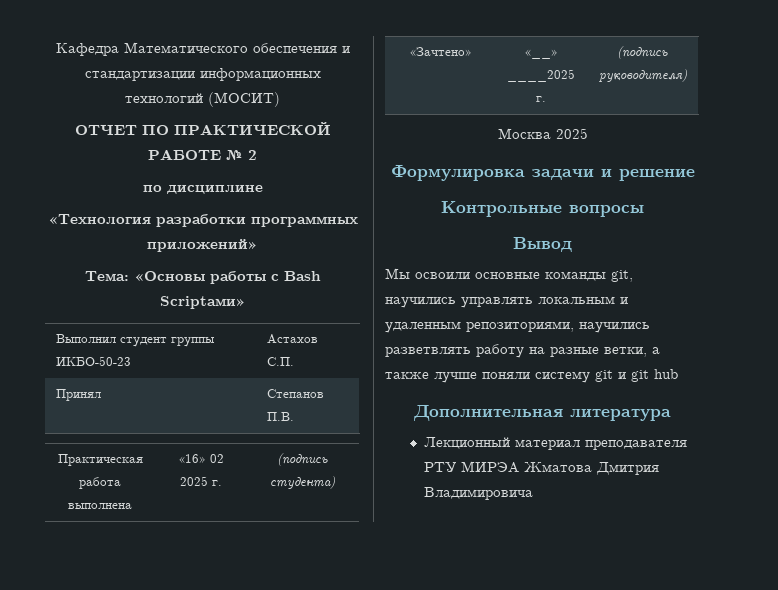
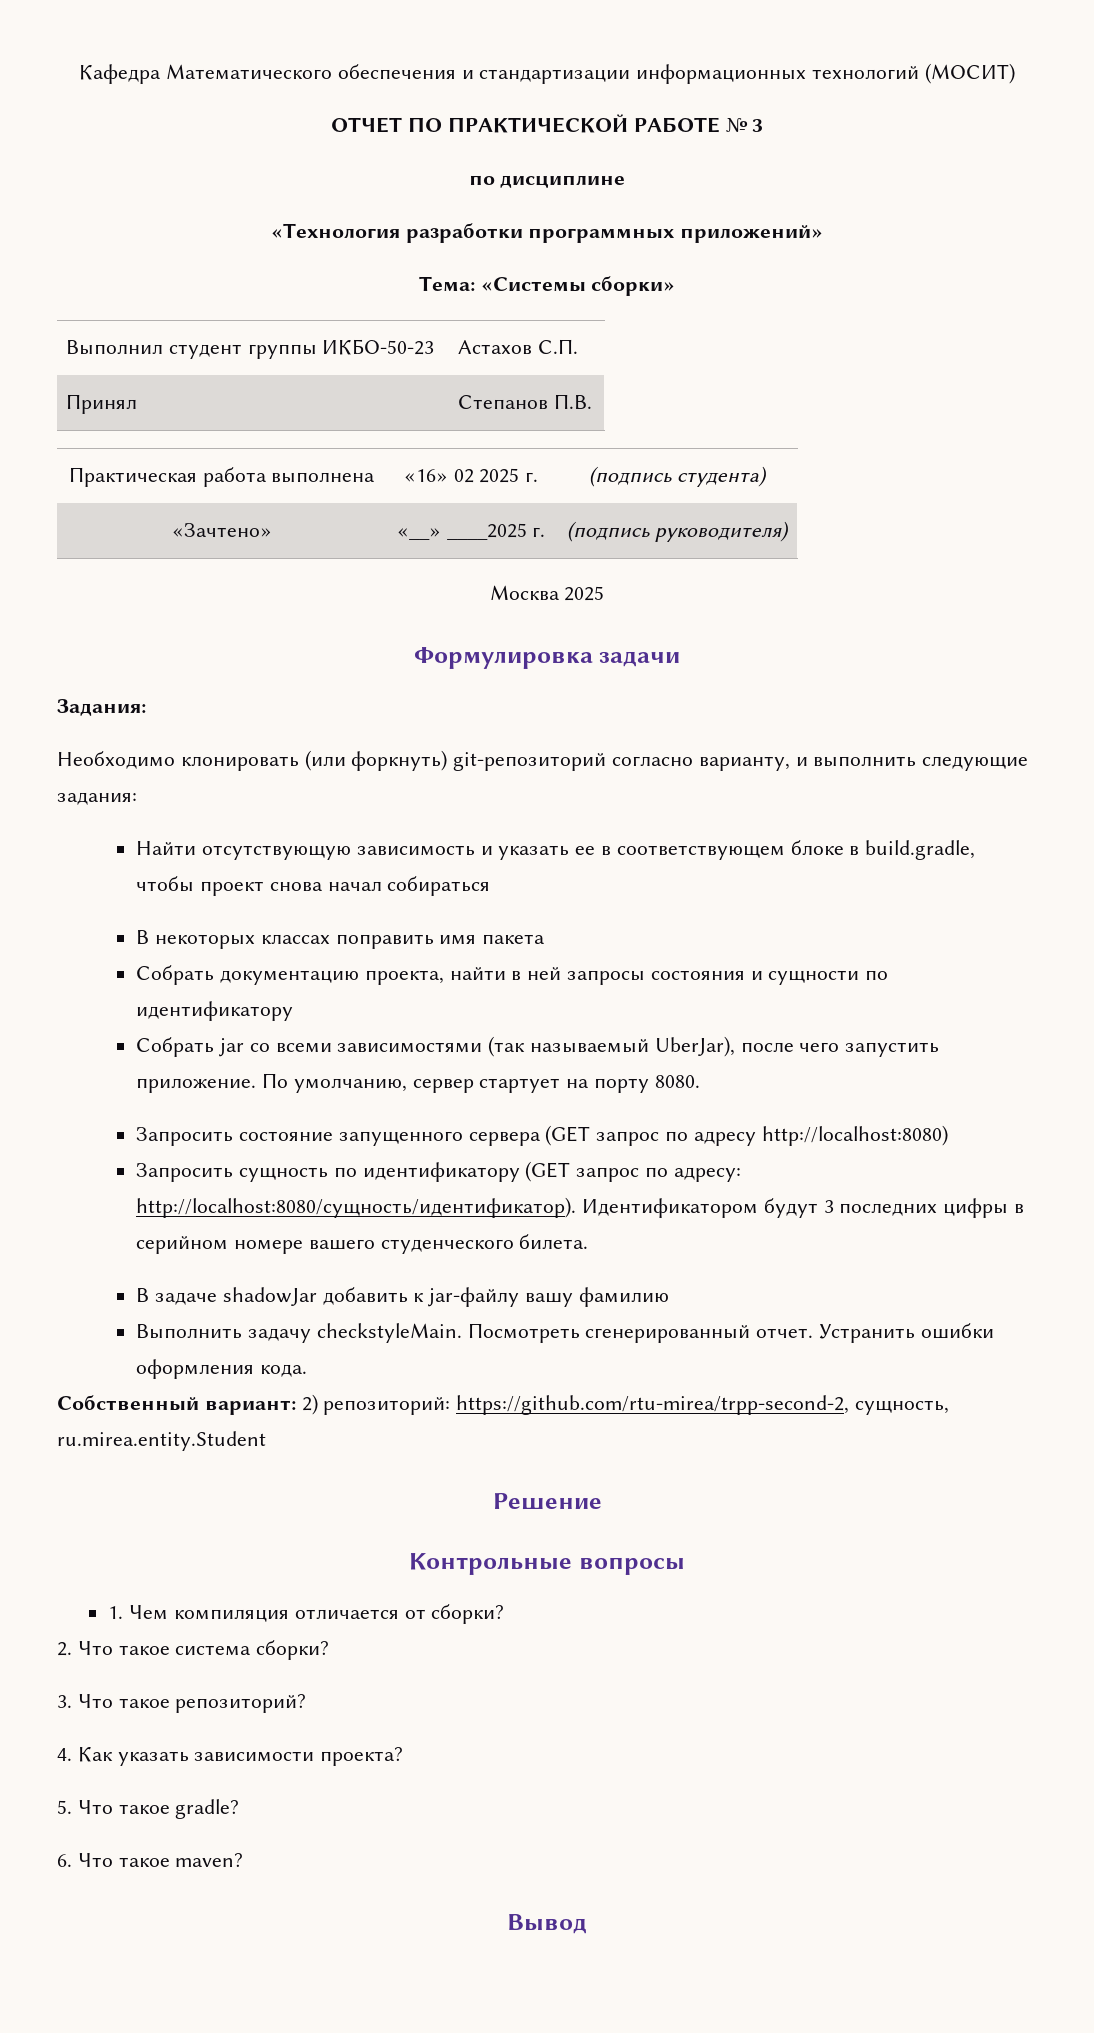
[248,150,257,160] 2 -> [751,119,763,132] 3
[133,271,321,284] [159,296,246,309] «Основы работы с Bash Scriptами» -> [480,276,676,296] «Системы сборки»
[600,169,695,181] [441,201,644,217] [513,237,572,252] [385,268,633,282] [385,296,628,308] [385,321,650,333] [385,344,660,358] [385,369,678,383] [413,405,671,421] [423,437,687,450] [423,461,659,475] [423,487,533,500] и решение // Контрольные вопросы // Вывод // Мы освоили основные команды git, научились управлять локальным и удаленным репозиториями, научились разветвлять работу на разные ветки, а также лучше поняли систему git и git hub // Дополнительная литература // Лекционный материал преподавателя РТУ МИРЭА Жматова Дмитрия Владимировича -> [57,699,146,716] [57,750,1029,771] [57,792,137,805] [136,840,976,860] [136,876,491,896] [136,930,546,949] [136,965,889,985] [136,1001,294,1021] [136,1036,940,1057] [136,1073,700,1093] [136,1125,948,1146] [136,1161,741,1182] [136,1197,1024,1218] [136,1234,589,1254] [136,1287,669,1307] [136,1323,994,1343] [136,1359,307,1379] [57,1394,950,1415] [57,1431,266,1451] [492,1493,602,1510] [409,1553,685,1575] [108,1604,505,1624] [57,1640,330,1660] [57,1694,307,1713] [57,1747,404,1766] [57,1799,240,1819] [57,1853,244,1867] [507,1914,587,1934] // Задания: // Необходимо клонировать (или форкнуть) git-репозиторий согласно варианту, и выполнить следующие задания: // Найти отсутствующую зависимость и указать ее в соответствующем блоке в build.gradle, чтобы проект снова начал собираться // В некоторых классах поправить имя пакета // Собрать документацию проекта, найти в ней запросы состояния и сущности по идентификатору // Собрать jar со всеми зависимостями (так называемый UberJar), после чего запустить приложение. По умолчанию, сервер стартует на порту 8080. // Запросить состояние запущенного сервера (GET запрос по адресу http://localhost:8080) // Запросить сущность по идентификатору (GET запрос по адресу: http://localhost:8080/сущность/идентификатор). Идентификатором будут 3 последних цифры в серийном номере вашего студенческого билета. // В задаче shadowJar добавить к jar-файлу вашу фамилию // Выполнить задачу checkstyleMain. Посмотреть сгенерированный отчет. Устранить ошибки оформления кода. // Собственный вариант: 2) репозиторий: https://github.com/rtu-mirea/trpp-second-2, сущность, ru.mirea.entity.Student // Решение // Контрольные вопросы // 1. Чем компиляция отличается от сборки? // 2. Что такое система сборки? // 3. Что такое репозиторий? // 4. Как указать зависимости проекта? // 5. Что такое gradle? // 6. Что такое maven? // Вывод

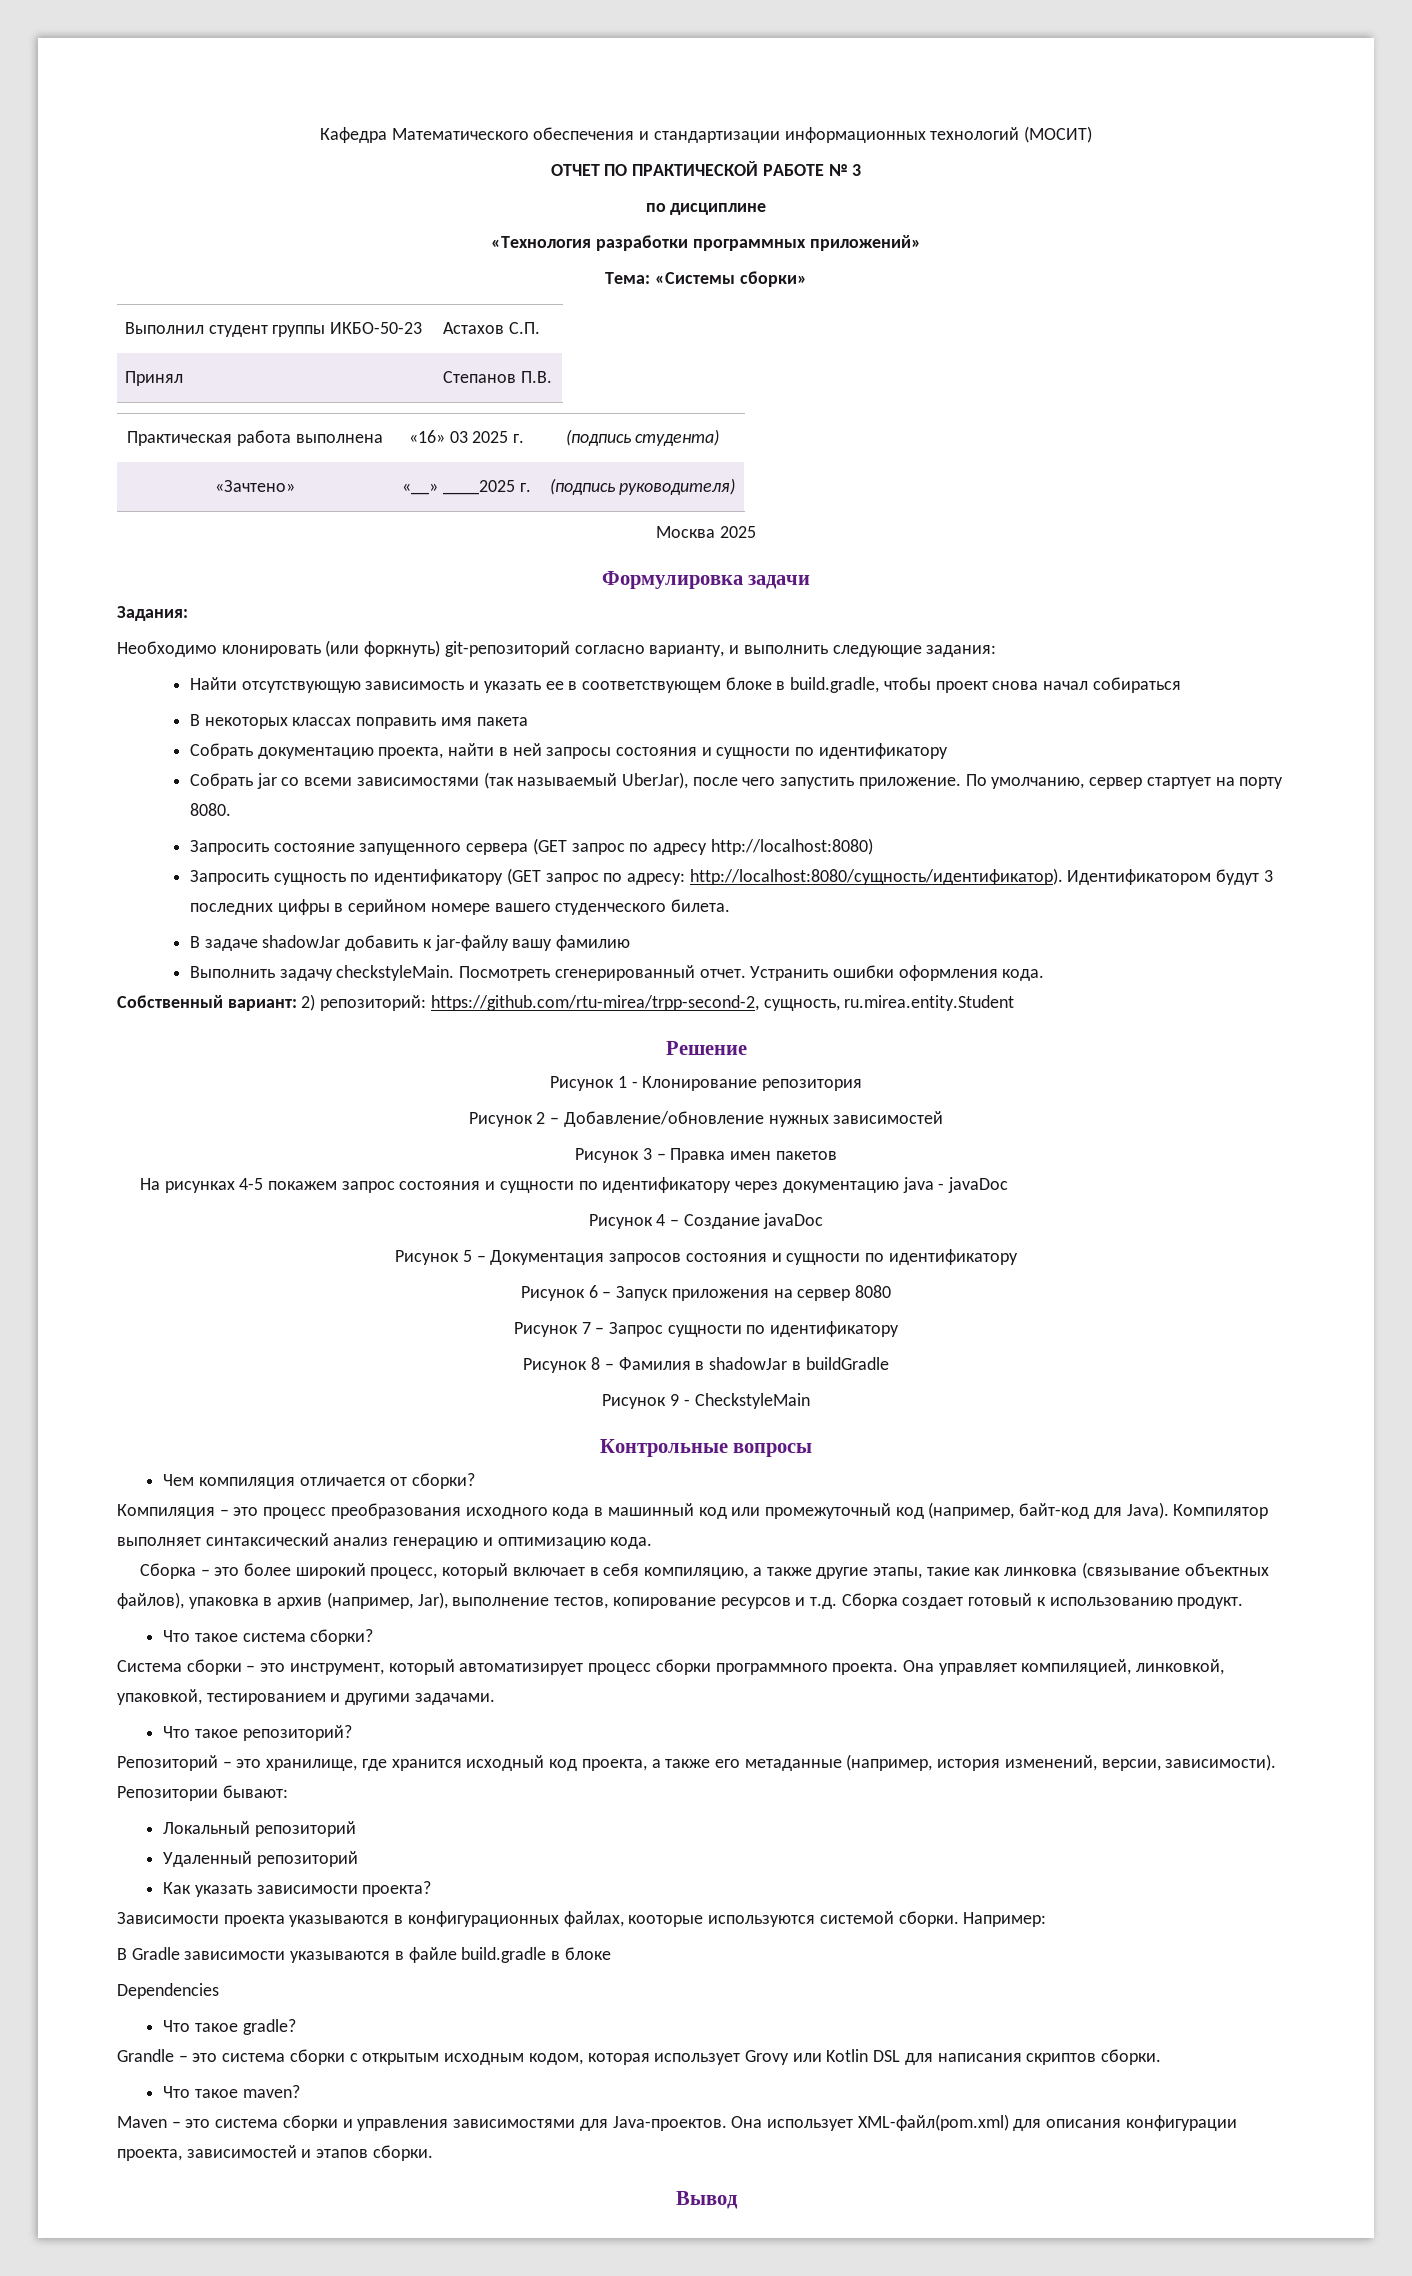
[453,469,474,483] 02 -> [449,431,468,443] 03
(602, 1501) none -> [550,1076,862,1091] [468,1111,944,1127] [575,1148,837,1163] [139,1177,1008,1193] [588,1213,824,1229] [395,1249,1018,1265] [520,1285,892,1301] [513,1321,900,1337] [523,1357,889,1373] [602,1393,810,1409] // Рисунок 1 - Клонирование репозитория // Рисунок 2 – Добавление/обновление нужных зависимостей // Рисунок 3 – Правка имен пакетов // На рисунках 4-5 покажем запрос состояния и сущности по идентификатору через документацию java - javaDoc // Рисунок 4 – Создание javaDoc // Рисунок 5 – Документация запросов состояния и сущности по идентификатору // Рисунок 6 – Запуск приложения на сервер 8080 // Рисунок 7 – Запрос сущности по идентификатору // Рисунок 8 – Фамилия в shadowJar в buildGradle // Рисунок 9 - CheckstyleMain
[108,1606,124,1619] 1. -> (813, 1450) none
[57,1640,330,1660] [57,1694,307,1713] [57,1747,404,1766] [57,1799,240,1819] [57,1853,244,1867] 2. Что такое система сборки? // 3. Что такое репозиторий? // 4. Как указать зависимости проекта? // 5. Что такое gradle? // 6. Что такое maven? -> [117,1502,1269,1519] [117,1533,653,1549] [139,1562,1269,1579] [117,1592,1244,1609] [163,1629,374,1645] [117,1659,1225,1675] [117,1689,495,1705] [163,1725,352,1741] [117,1754,1277,1771] [117,1785,288,1801] [163,1821,356,1837] [163,1851,358,1867] [163,1881,432,1897] [117,1911,1047,1927] [117,1947,611,1963] [117,1983,219,1999] [163,2019,296,2035] [117,2049,1162,2065] [163,2085,300,2098] [117,2114,1237,2131] [117,2145,433,2161] Компиляция – это процесс преобразования исходного кода в машинный код или промежуточный код (например, байт-код для Java). Компилятор выполняет синтаксический анализ генерацию и оптимизацию кода. // Сборка – это более широкий процесс, который включает в себя компиляцию, а также другие этапы, такие как линковка (связывание объектных файлов), упаковка в архив (например, Jar), выполнение тестов, копирование ресурсов и т.д. Сборка создает готовый к использованию продукт. // Что такое система сборки? // Система сборки – это инструмент, который автоматизирует процесс сборки программного проекта. Она управляет компиляцией, линковкой, упаковкой, тестированием и другими задачами. // Что такое репозиторий? // Репозиторий – это хранилище, где хранится исходный код проекта, а также его метаданные (например, история изменений, версии, зависимости). Репозитории бывают: // Локальный репозиторий // Удаленный репозиторий // Как указать зависимости проекта? // Зависимости проекта указываются в конфигурационных файлах, кооторые используются системой сборки. Например: // В Gradle зависимости указываются в файле build.gradle в блоке // Dependencies // Что такое gradle? // Grandle – это система сборки с открытым исходным кодом, которая использует Grovy или Kotlin DSL для написания скриптов сборки. // Что такое maven? // Maven – это система сборки и управления зависимостями для Java-проектов. Она использует XML-файл(pom.xml) для описания конфигурации проекта, зависимостей и этапов сборки.

